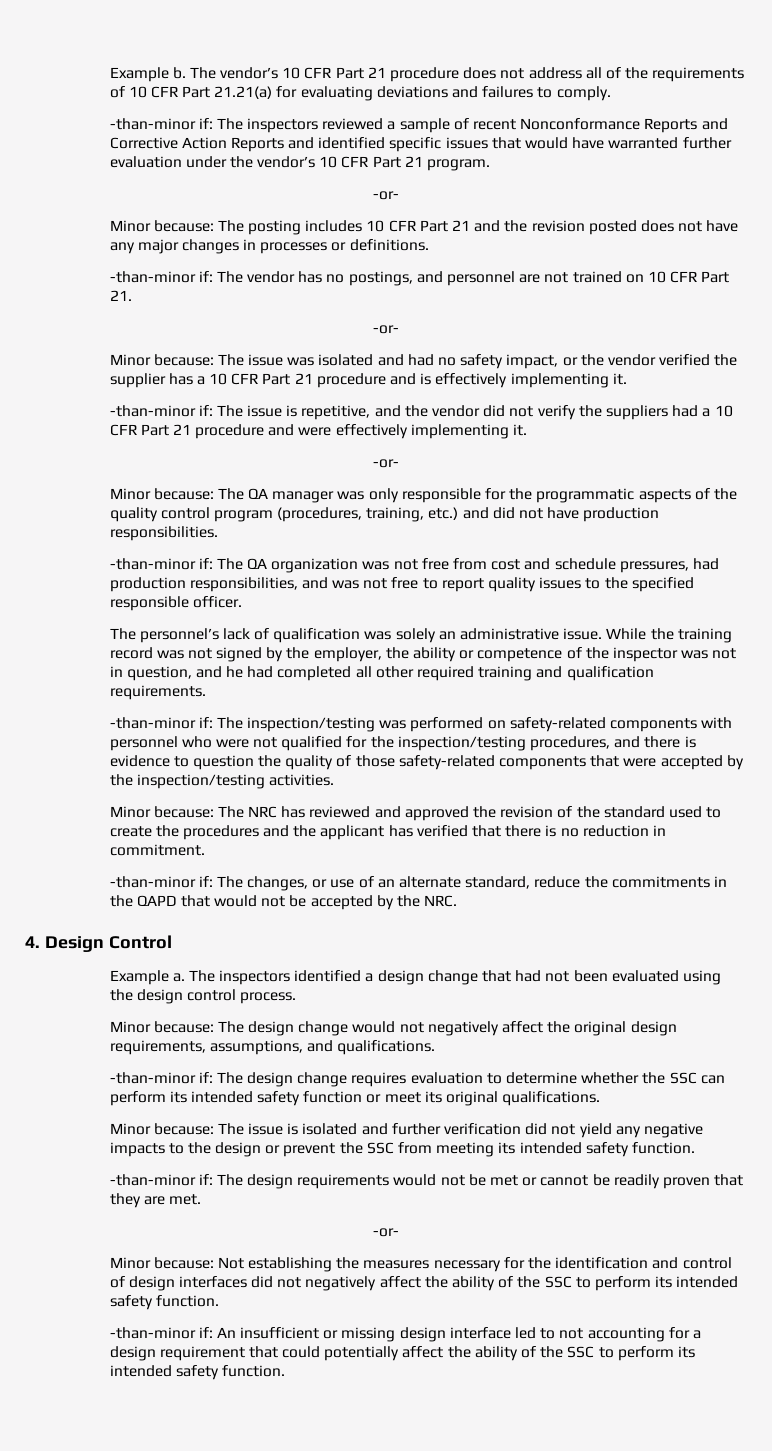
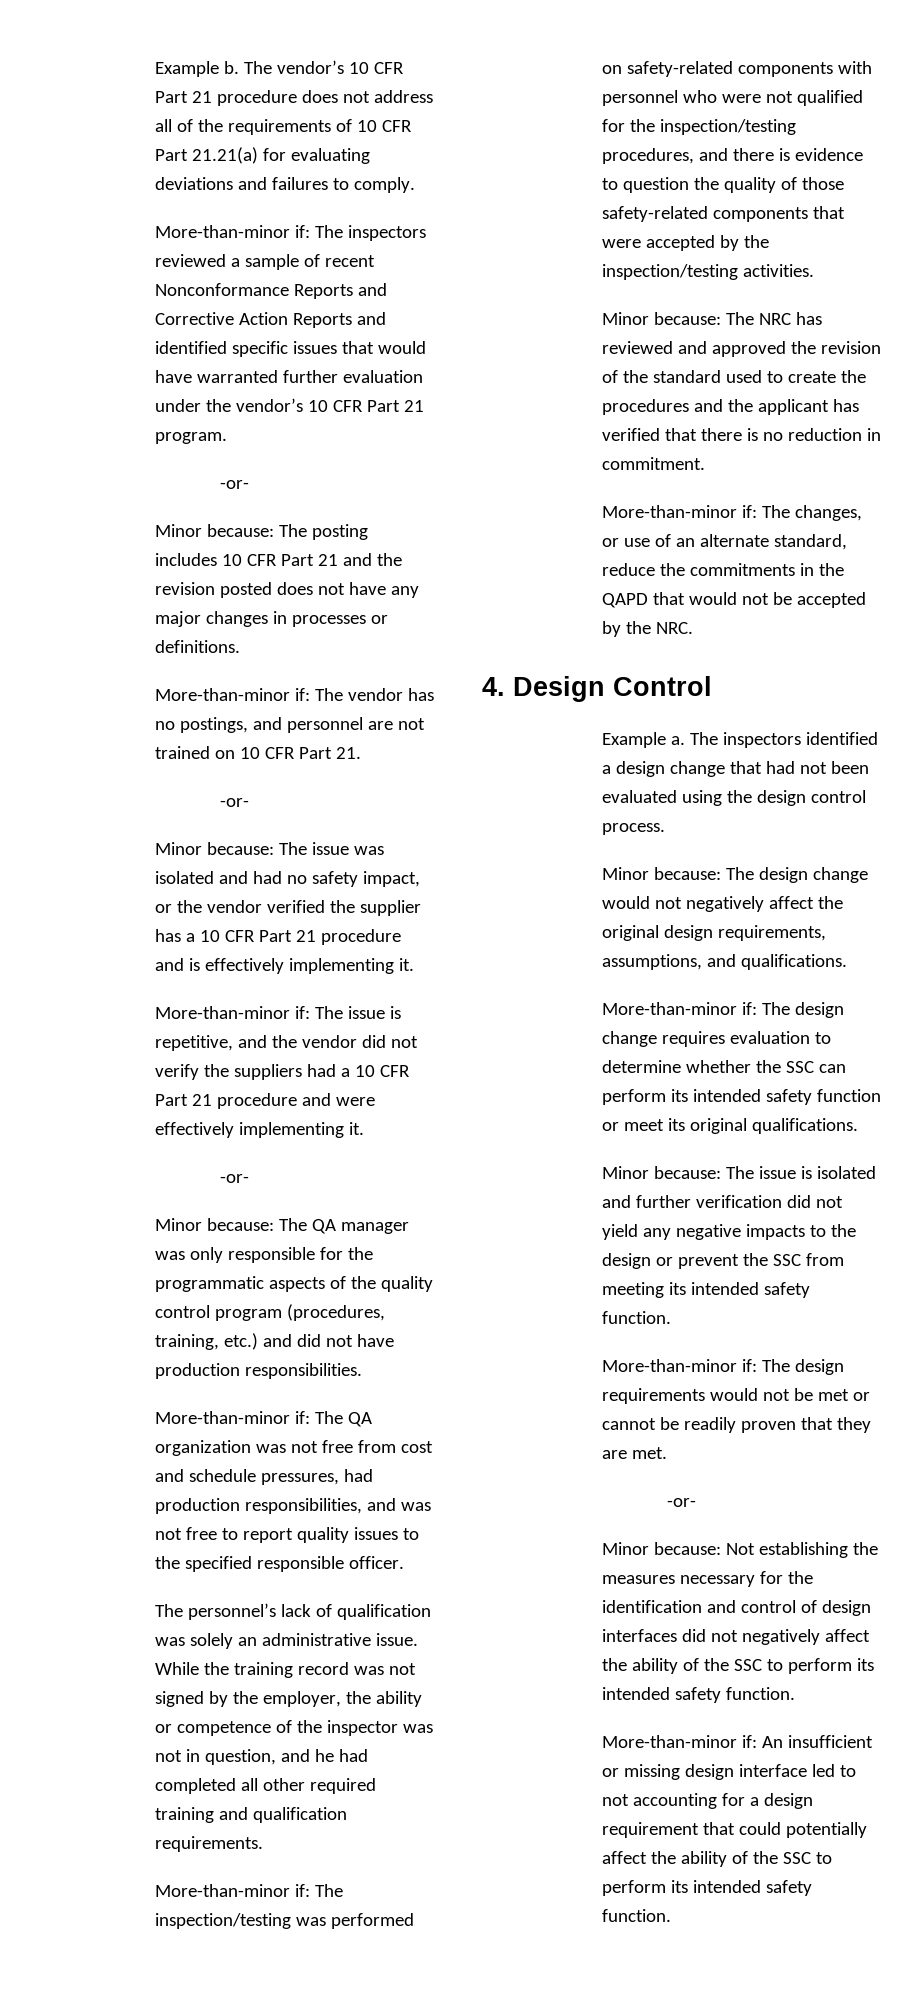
[109,118,196,130] -than-minor -> [154,225,290,238] More-than-minor
[109,271,196,283] -than-minor -> [154,688,290,701] More-than-minor
[109,405,196,417] -than-minor -> [154,1006,290,1019] More-than-minor
[109,558,196,570] -than-minor -> [154,1411,290,1424] More-than-minor
[109,717,196,729] -than-minor -> [154,1884,290,1897] More-than-minor
[109,876,196,888] -than-minor -> [601,505,737,518] More-than-minor
[109,1072,196,1084] -than-minor -> [601,1002,737,1015] More-than-minor
[109,1174,196,1186] -than-minor -> [601,1359,737,1372] More-than-minor
[109,1327,196,1339] -than-minor -> [601,1735,737,1748] More-than-minor

